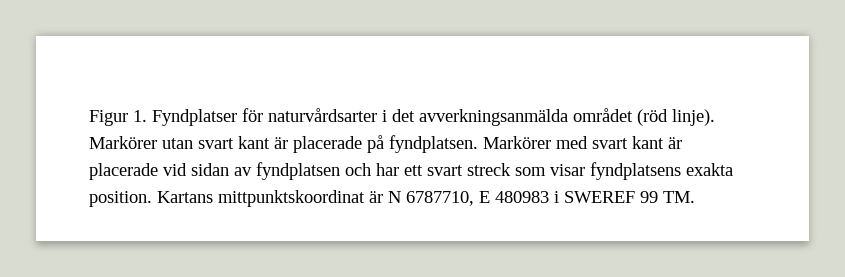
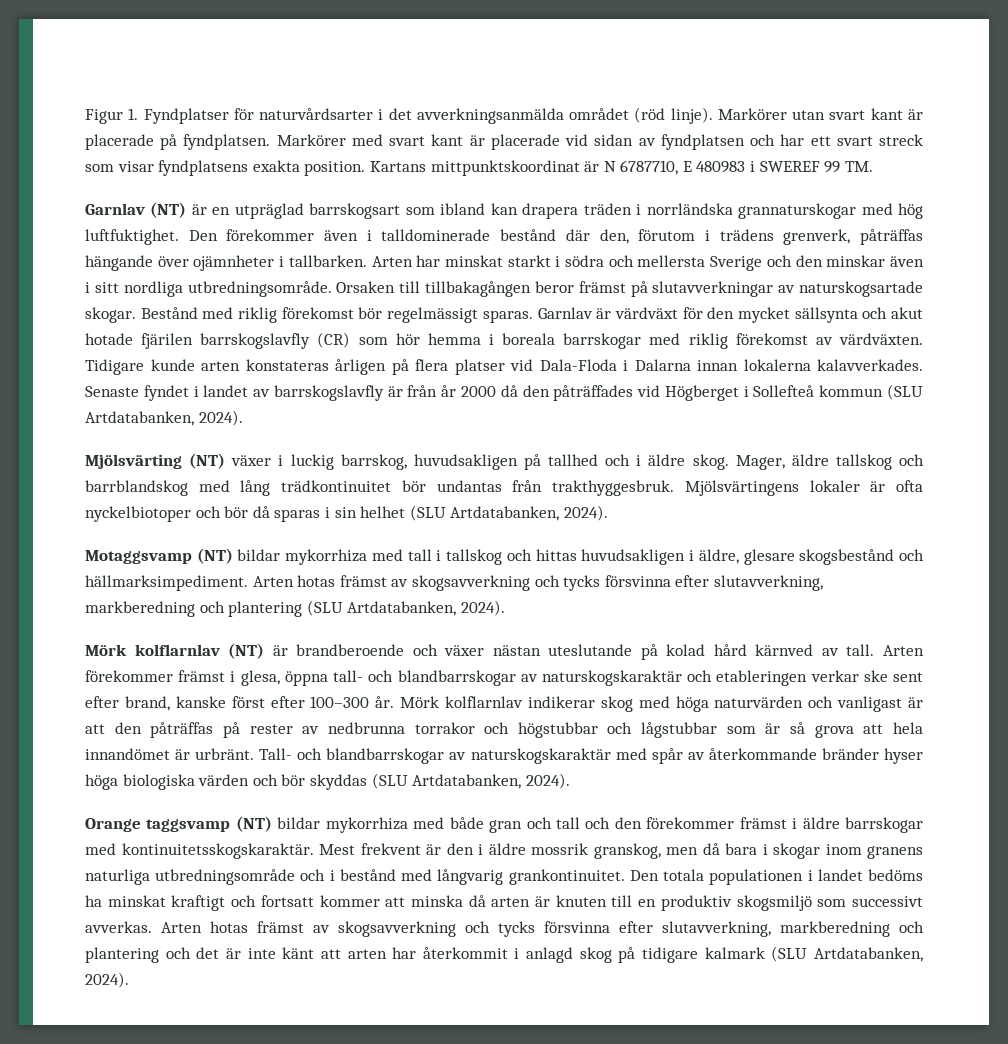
(695, 197) none -> [85,202,923,219] [85,229,924,245] [85,255,925,271] [85,281,924,297] [85,307,923,323] [85,332,923,349] [85,359,923,375] [85,384,924,401] [85,410,243,426] [85,453,924,470] [85,480,924,496] [85,505,608,522] [85,548,925,565] [85,575,823,591] [85,600,505,617] [85,643,924,660] [85,670,923,686] [85,696,923,712] [85,722,923,738] [85,748,924,764] [85,773,570,790] [85,816,923,833] [85,843,923,859] [85,869,923,885] [85,895,924,911] [85,921,924,937] [85,946,923,963] [85,972,129,988] // Garnlav (NT) är en utpräglad barrskogsart som ibland kan drapera träden i norrländska grannaturskogar med hög luftfuktighet. Den förekommer även i talldominerade bestånd där den, förutom i trädens grenverk, påträffas hängande över ojämnheter i tallbarken. Arten har minskat starkt i södra och mellersta Sverige och den minskar även i sitt nordliga utbredningsområde. Orsaken till tillbakagången beror främst på slutavverkningar av naturskogsartade skogar. Bestånd med riklig förekomst bör regelmässigt sparas. Garnlav är värdväxt för den mycket sällsynta och akut hotade fjärilen barrskogslavfly (CR) som hör hemma i boreala barrskogar med riklig förekomst av värdväxten. Tidigare kunde arten konstateras årligen på flera platser vid Dala-Floda i Dalarna innan lokalerna kalavverkades. Senaste fyndet i landet av barrskogslavfly är från år 2000 då den påträffades vid Högberget i Sollefteå kommun (SLU Artdatabanken, 2024). // Mjölsvärting (NT) växer i luckig barrskog, huvudsakligen på tallhed och i äldre skog. Mager, äldre tallskog och barrblandskog med lång trädkontinuitet bör undantas från trakthyggesbruk. Mjölsvärtingens lokaler är ofta nyckelbiotoper och bör då sparas i sin helhet (SLU Artdatabanken, 2024). // Motaggsvamp (NT) bildar mykorrhiza med tall i tallskog och hittas huvudsakligen i äldre, glesare skogsbestånd och hällmarksimpediment. Arten hotas främst av skogsavverkning och tycks försvinna efter slutavverkning, markberedning och plantering (SLU Artdatabanken, 2024). // Mörk kolflarnlav (NT) är brandberoende och växer nästan uteslutande på kolad hård kärnved av tall. Arten förekommer främst i glesa, öppna tall- och blandbarrskogar av naturskogskaraktär och etableringen verkar ske sent efter brand, kanske först efter 100–300 år. Mörk kolflarnlav indikerar skog med höga naturvärden och vanligast är att den påträffas på rester av nedbrunna torrakor och högstubbar och lågstubbar som är så grova att hela innandömet är urbränt. Tall- och blandbarrskogar av naturskogskaraktär med spår av återkommande bränder hyser höga biologiska värden och bör skyddas (SLU Artdatabanken, 2024). // Orange taggsvamp (NT) bildar mykorrhiza med både gran och tall och den förekommer främst i äldre barrskogar med kontinuitetsskogskaraktär. Mest frekvent är den i äldre mossrik granskog, men då bara i skogar inom granens naturliga utbredningsområde och i bestånd med långvarig grankontinuitet. Den totala populationen i landet bedöms ha minskat kraftigt och fortsatt kommer att minska då arten är knuten till en produktiv skogsmiljö som successivt avverkas. Arten hotas främst av skogsavverkning och tycks försvinna efter slutavverkning, markberedning och plantering och det är inte känt att arten har återkommit i anlagd skog på tidigare kalmark (SLU Artdatabanken, 2024).

